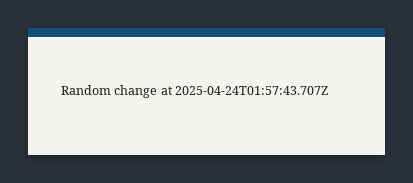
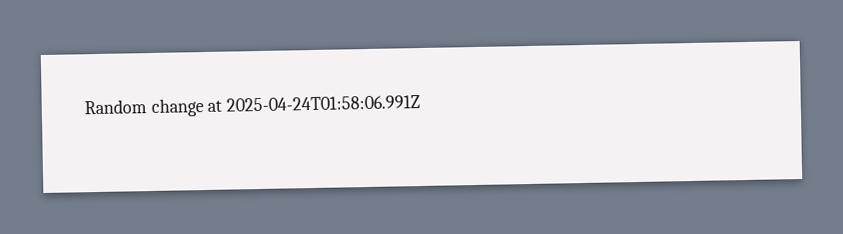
[175,86,329,95] 2025-04-24T01:57:43.707Z -> [226,95,421,112] 2025-04-24T01:58:06.991Z

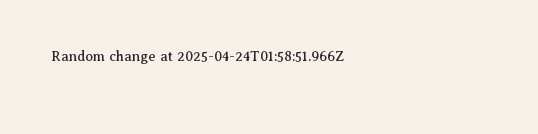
[226,95,421,112] 2025-04-24T01:58:06.991Z -> [177,51,344,62] 2025-04-24T01:58:51.966Z

